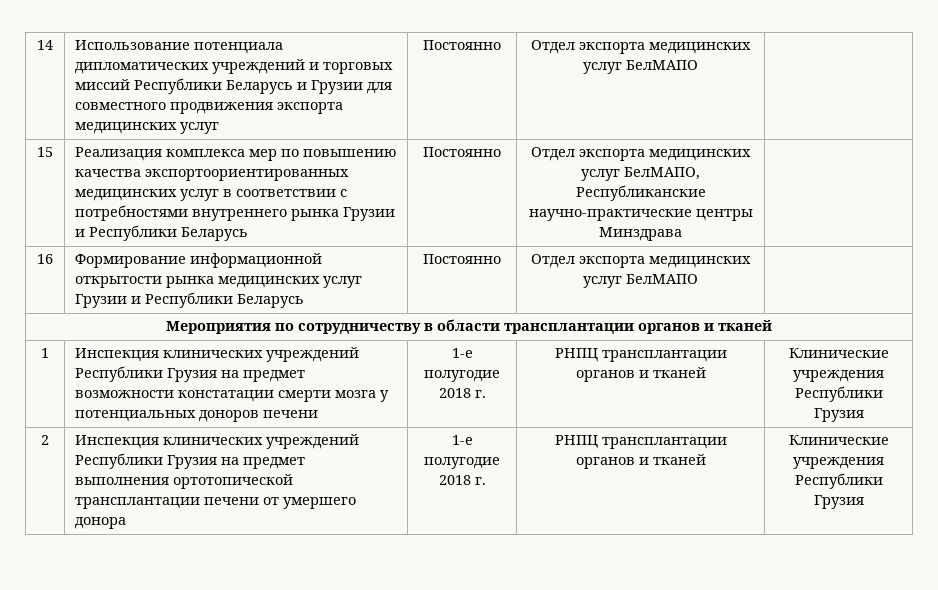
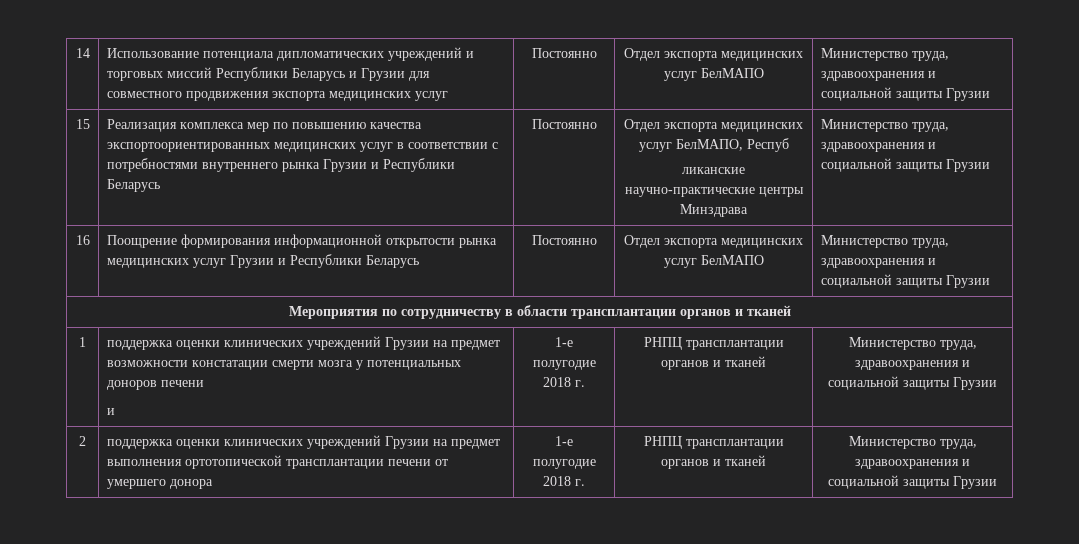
(698, 65) none -> [820,48,949,61] [820,71,936,81] [820,87,990,101] Министерство труда, здравоохранения и социальной защиты Грузии
[575,185,706,201] Республиканские -> [746,138,789,152] [682,167,745,174] Респуб // ликанские
(682, 234) none -> [820,119,949,132] [820,142,936,152] [820,158,990,172] Министерство труда, здравоохранения и социальной защиты Грузии
[75,254,187,268] Формирование -> [106,234,271,248] Поощрение формирования
(698, 279) none -> [820,235,949,248] [820,258,936,268] [820,274,990,288] Министерство труда, здравоохранения и социальной защиты Грузии
[75,347,360,362] [75,366,218,382] Инспекция клинических учреждений Республики Грузия -> [106,336,429,350] поддержка оценки клинических учреждений Грузии
[451,348,473,358] [424,370,500,382] [438,388,486,398] [554,348,727,362] [575,367,706,382] [788,348,889,358] [792,370,884,382] [794,386,883,402] [813,408,864,422] [41,435,49,445] [75,434,360,449] [75,453,218,469] | 1-е полугодие 2018 г. | РНПЦ трансплантации органов и тканей | Клинические учреждения Республики Грузия // 2 | Инспекция клинических учреждений Республики Грузия -> [106,408,115,415] [555,337,573,347] [532,360,596,370] [543,377,585,387] [643,337,784,350] [661,356,766,370] [848,337,977,350] [855,360,970,370] [828,376,997,390] [79,436,86,446] [106,435,429,449] // и | 1-е полугодие 2018 г. | РНПЦ трансплантации органов и тканей | Министерство труда, здравоохранения и социальной защиты Грузии // 2 | поддержка оценки клинических учреждений Грузии
[788,435,889,445] [792,457,884,469] [794,473,883,489] [813,495,864,509] Клинические учреждения Республики Грузия -> [848,436,977,449] [855,459,970,469] [828,475,997,489] Министерство труда, здравоохранения и социальной защиты Грузии

